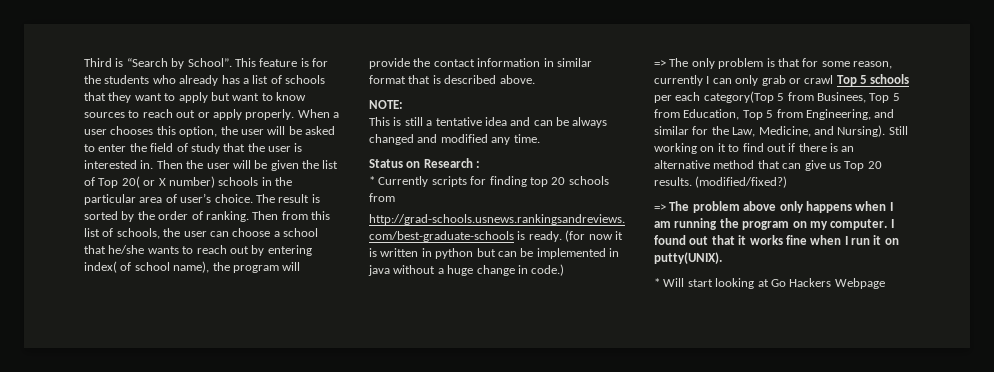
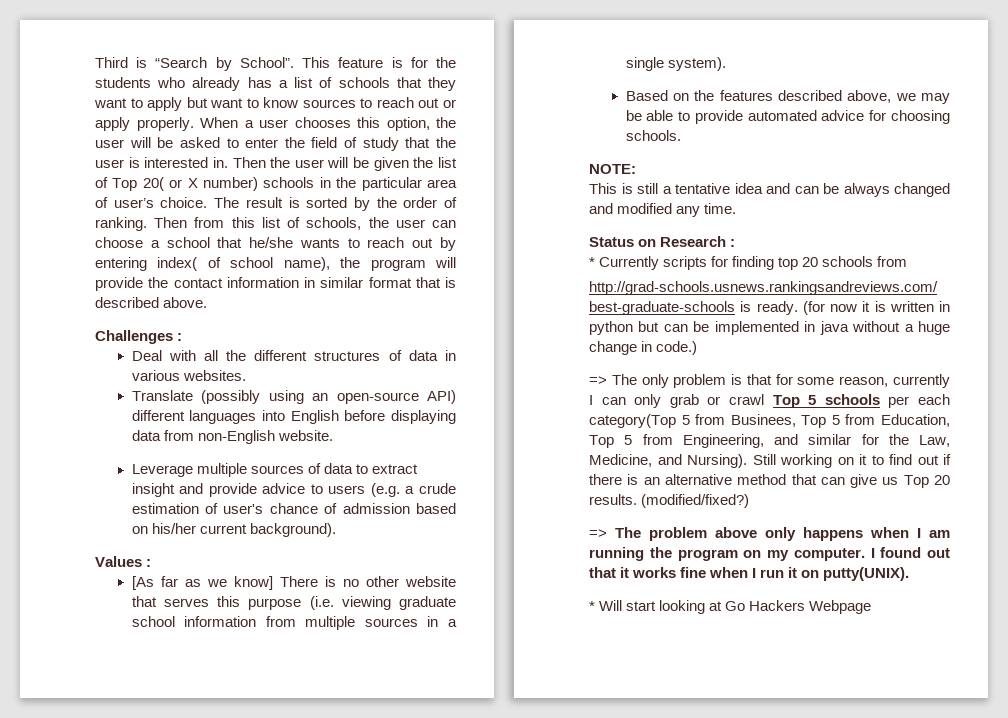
(535, 79) none -> [95,330,183,344] [131,350,457,361] [131,370,246,381] [131,390,456,404] [131,410,456,424] [131,430,333,444] [131,463,418,477] [131,483,457,497] [131,503,456,514] [131,523,336,537] [95,556,152,567] [131,576,457,590] [131,596,456,610] [131,616,458,630] [625,57,726,71] [625,90,950,104] [625,110,950,124] [625,130,681,141] // Challenges : // Deal with all the different structures of data in various websites. // Translate (possibly using an open-source API) different languages into English before displaying data from non-English website. // Leverage multiple sources of data to extract insight and provide advice to users (e.g. a crude estimation of user's chance of admission based on his/her current background). // Values : // [As far as we know] There is no other website that serves this purpose (i.e. viewing graduate school information from multiple sources in a single system). // Based on the features described above, we may be able to provide automated advice for choosing schools.

